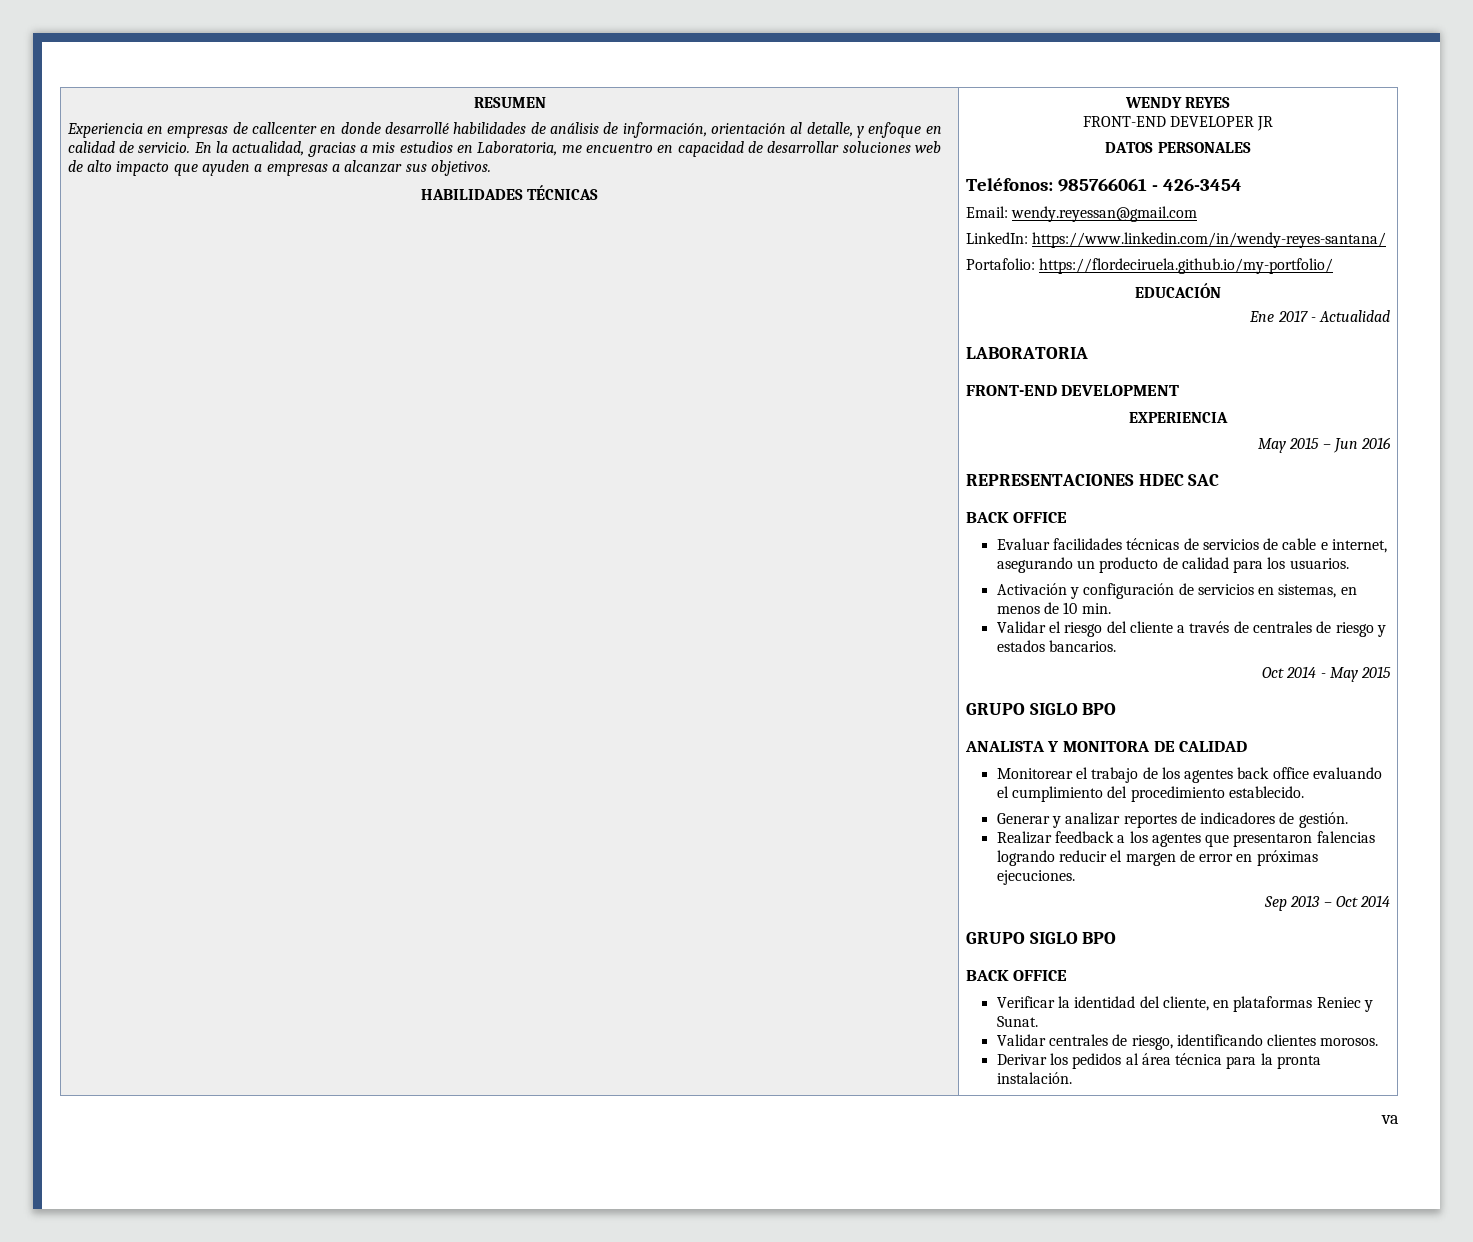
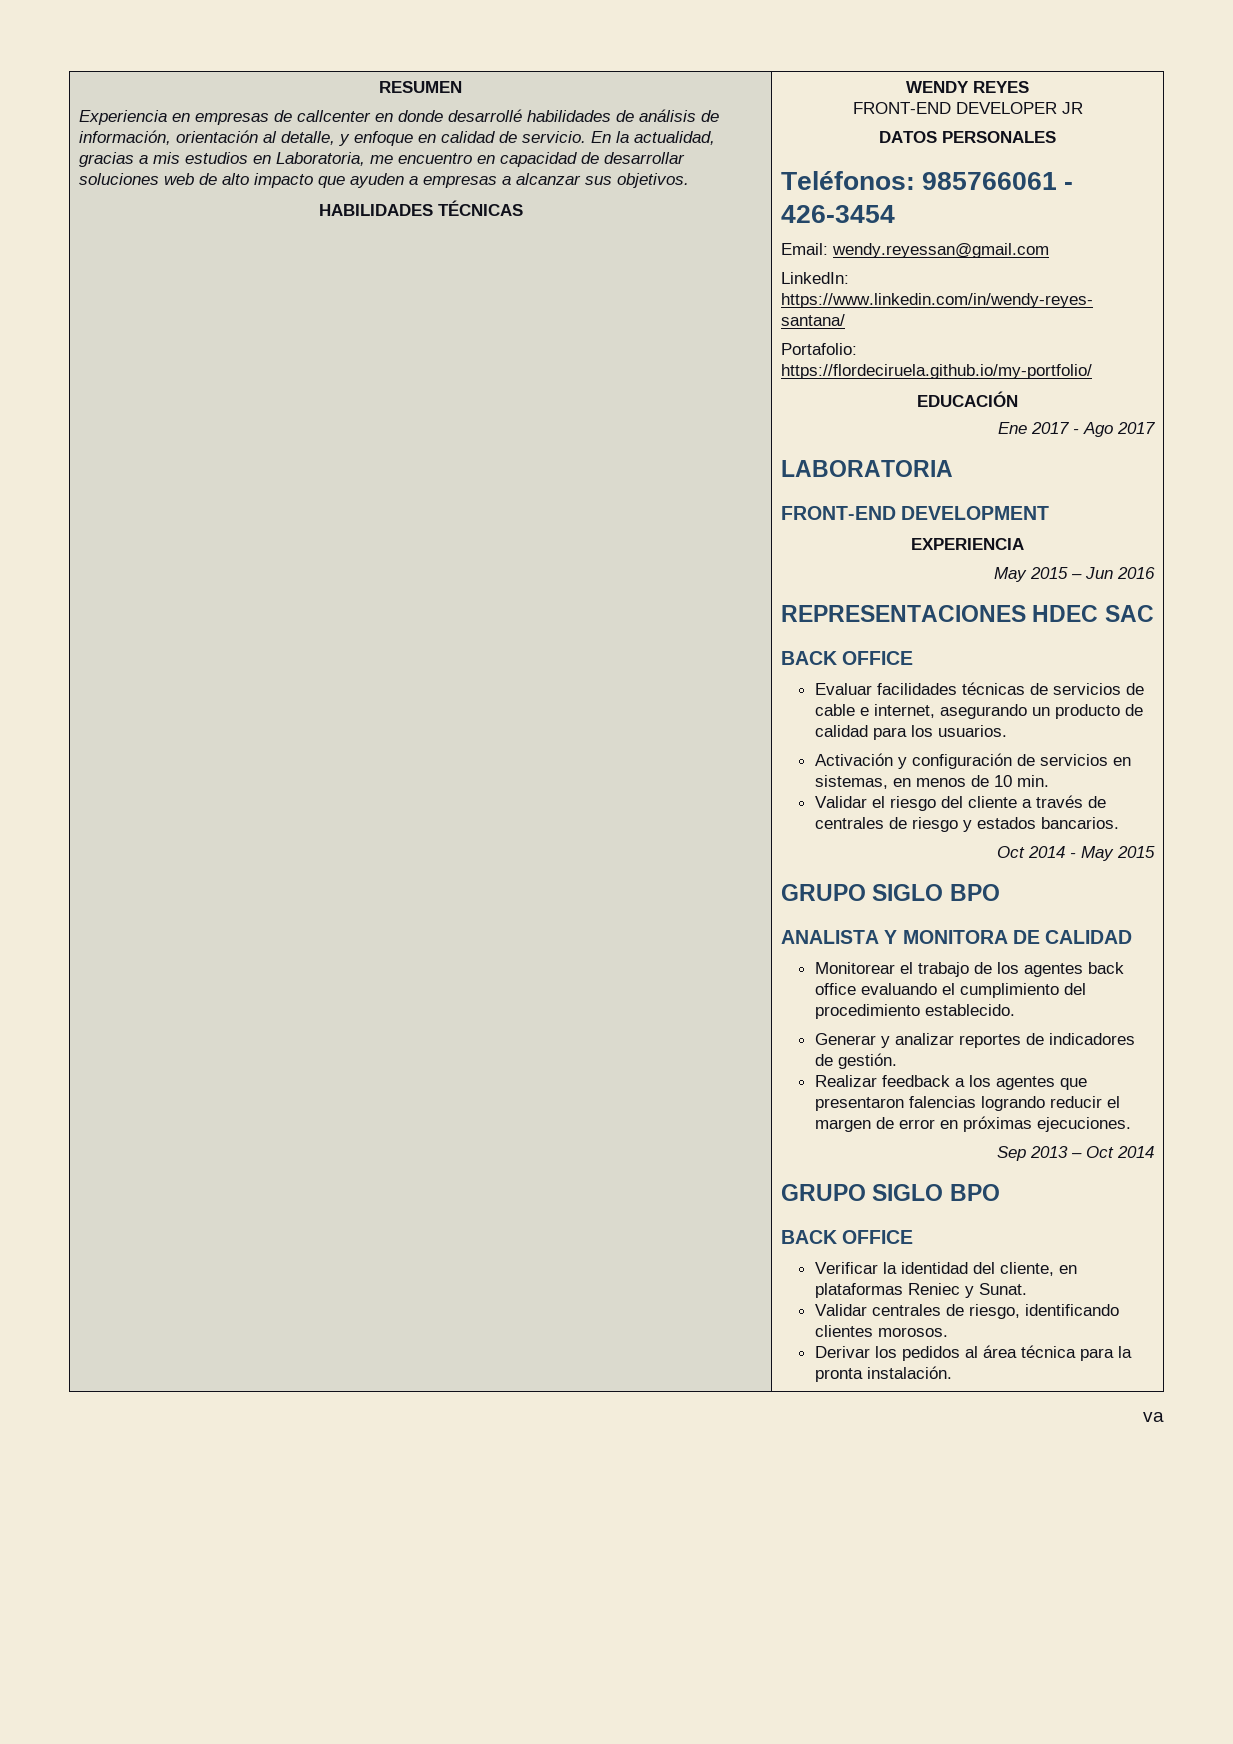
[1319,310,1391,322] Actualidad -> [1082,422,1155,437] Ago 2017

